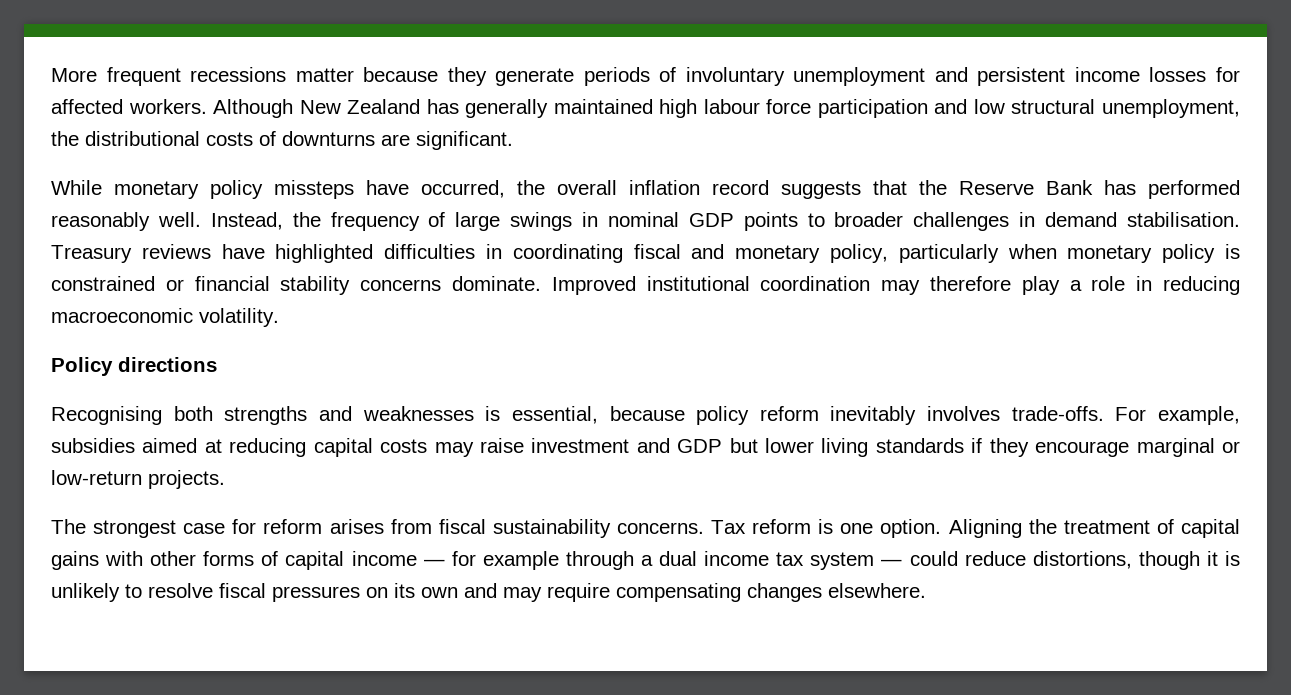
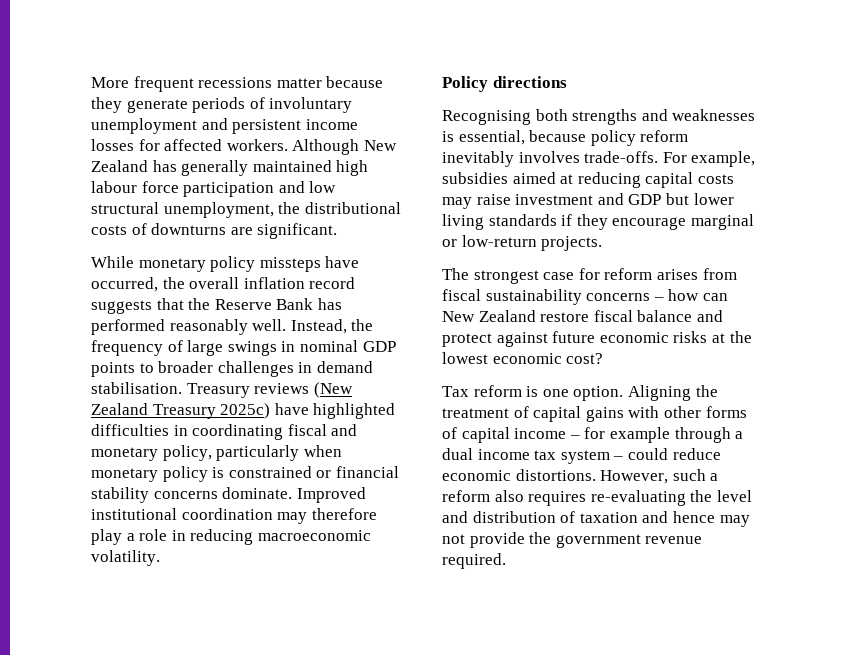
(211, 251) none -> [313,382,353,398] [91,403,271,419] (New Zealand Treasury 2025c)
[616,522,704,534] concerns. -> [586,289,728,301] [442,310,723,322] [442,331,752,347] [442,352,604,364] concerns – how can New Zealand restore fiscal balance and protect against future economic risks at the lowest economic cost? //
[423,559,445,566] — -> [569,435,580,439] –
[881,559,903,566] — -> [613,456,624,460] –
[1032,551,1240,570] [51,583,926,602] distortions, though it is unlikely to resolve fiscal pressures on its own and may require compensating changes elsewhere. -> [442,469,719,484] [442,490,752,506] [442,511,750,527] [442,532,703,548] [442,553,506,569] economic distortions. However, such a reform also requires re-evaluating the level and distribution of taxation and hence may not provide the government revenue required.

